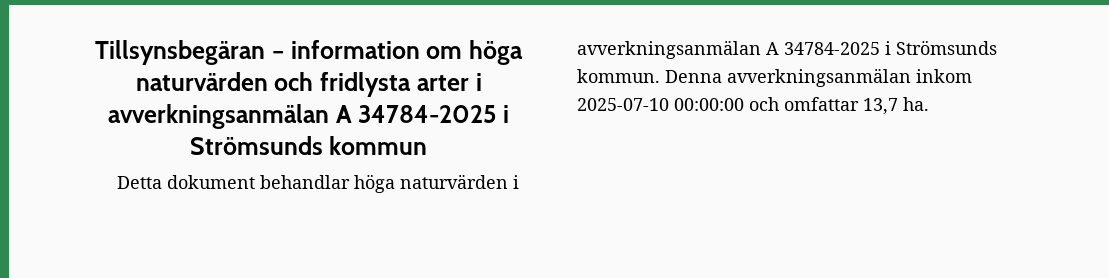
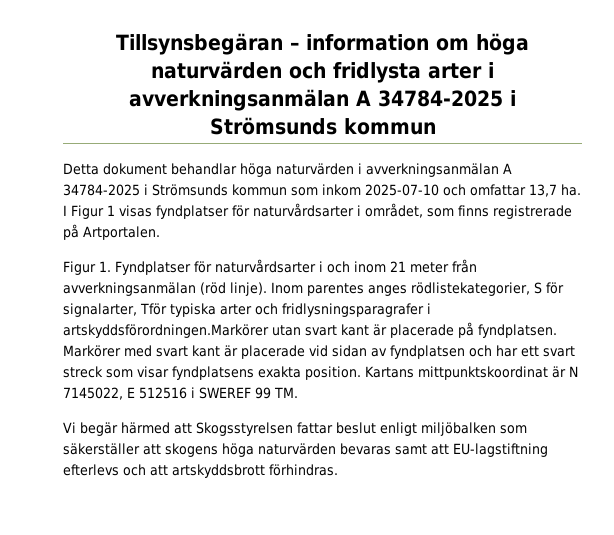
[577,68,911,87] kommun. Denna avverkningsanmälan -> [232,184,318,196] kommun som
[674,98,744,111] 00:00:00 -> (439, 190) none
(929, 104) none -> [63,203,572,219] [63,224,160,240] [63,259,477,275] [63,282,564,296] [63,303,431,317] [63,322,557,338] [63,345,575,359] [63,366,578,380] [63,387,298,400] [63,422,527,436] [63,443,548,457] [63,464,338,478] I Figur 1 visas fyndplatser för naturvårdsarter i området, som finns registrerade på Artportalen. // Figur 1. Fyndplatser för naturvårdsarter i och inom 21 meter från avverkningsanmälan (röd linje). Inom parentes anges rödlistekategorier, S för signalarter, Tför typiska arter och fridlysningsparagrafer i artskyddsförordningen.Markörer utan svart kant är placerade på fyndplatsen. Markörer med svart kant är placerade vid sidan av fyndplatsen och har ett svart streck som visar fyndplatsens exakta position. Kartans mittpunktskoordinat är N 7145022, E 512516 i SWEREF 99 TM. // Vi begär härmed att Skogsstyrelsen fattar beslut enligt miljöbalken som säkerställer att skogens höga naturvärden bevaras samt att EU-lagstiftning efterlevs och att artskyddsbrott förhindras.

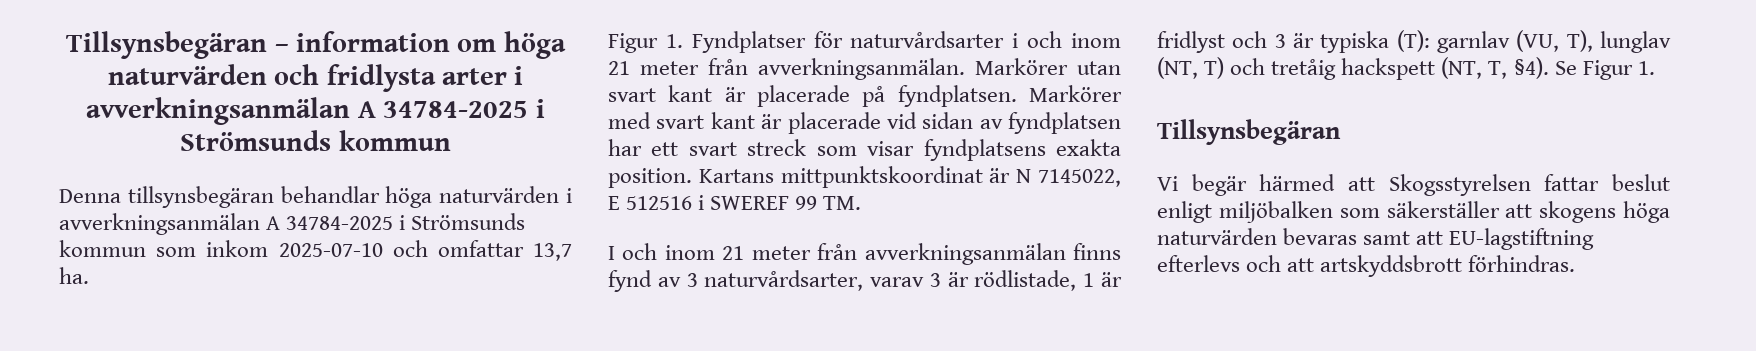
[63,163,167,175] Detta dokument -> [59,186,274,208] Denna tillsynsbegäran
[63,203,572,219] [63,224,160,240] I Figur 1 visas fyndplatser för naturvårdsarter i området, som finns registrerade på Artportalen. -> (89, 275) none
[63,282,564,296] [63,303,431,317] [63,324,269,338] avverkningsanmälan (röd linje). Inom parentes anges rödlistekategorier, S för signalarter, Tför typiska arter och fridlysningsparagrafer i artskyddsförordningen.Markörer -> [758,58,1068,80] avverkningsanmälan. Markörer
[469,345,492,357] och -> (1121, 123) none
(298, 392) none -> [608,243,1121,265] [608,270,1122,292] [1157,30,1671,53] [1157,57,1655,80] [1157,119,1341,145] // I och inom 21 meter från avverkningsanmälan finns fynd av 3 naturvårdsarter, varav 3 är rödlistade, 1 är fridlyst och 3 är typiska (T): garnlav (VU, T), lunglav (NT, T) och tretåig hackspett (NT, T, §4). Se Figur 1. // Tillsynsbegäran

